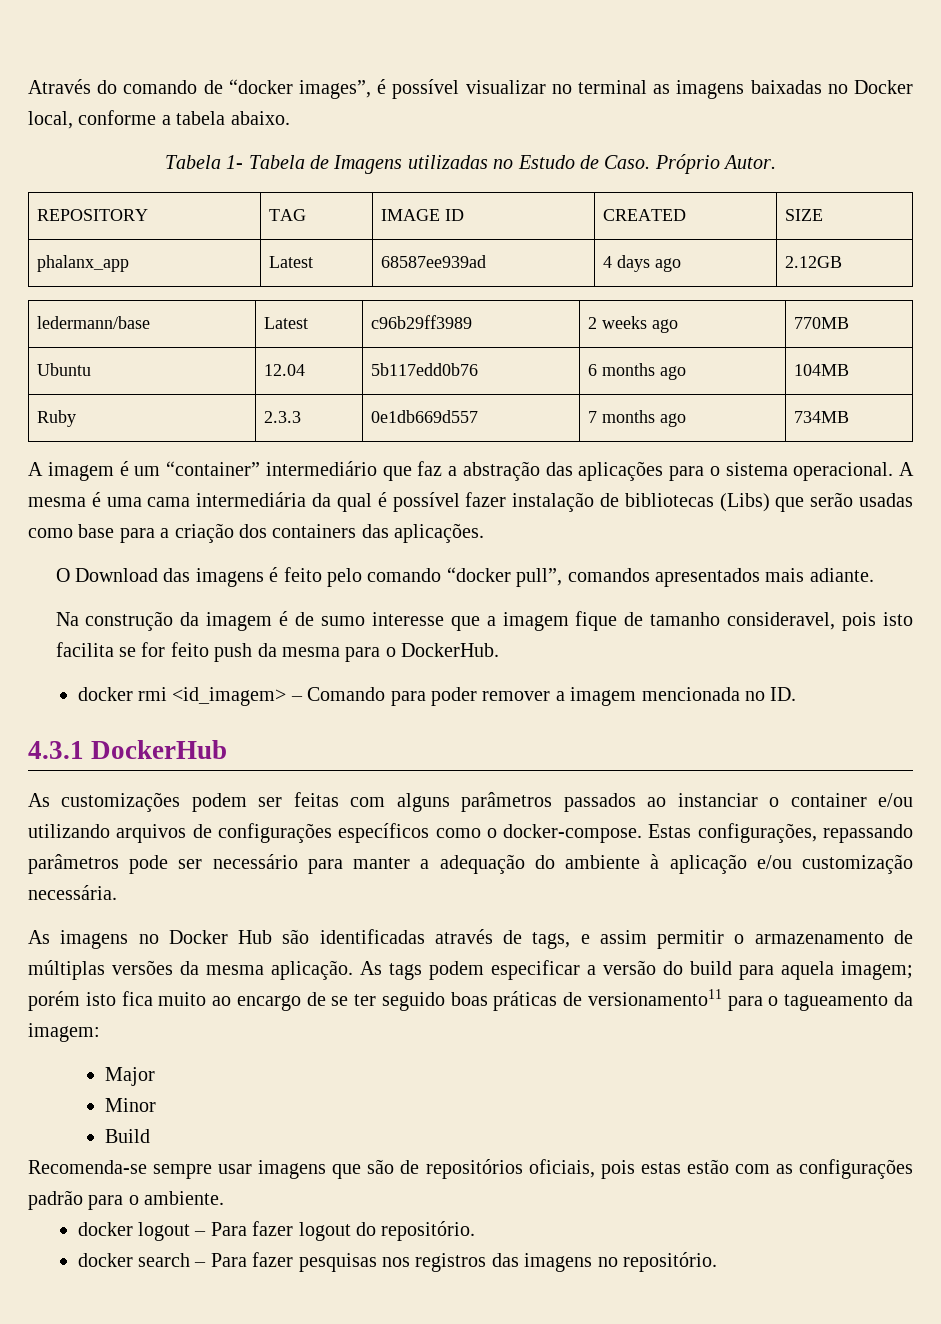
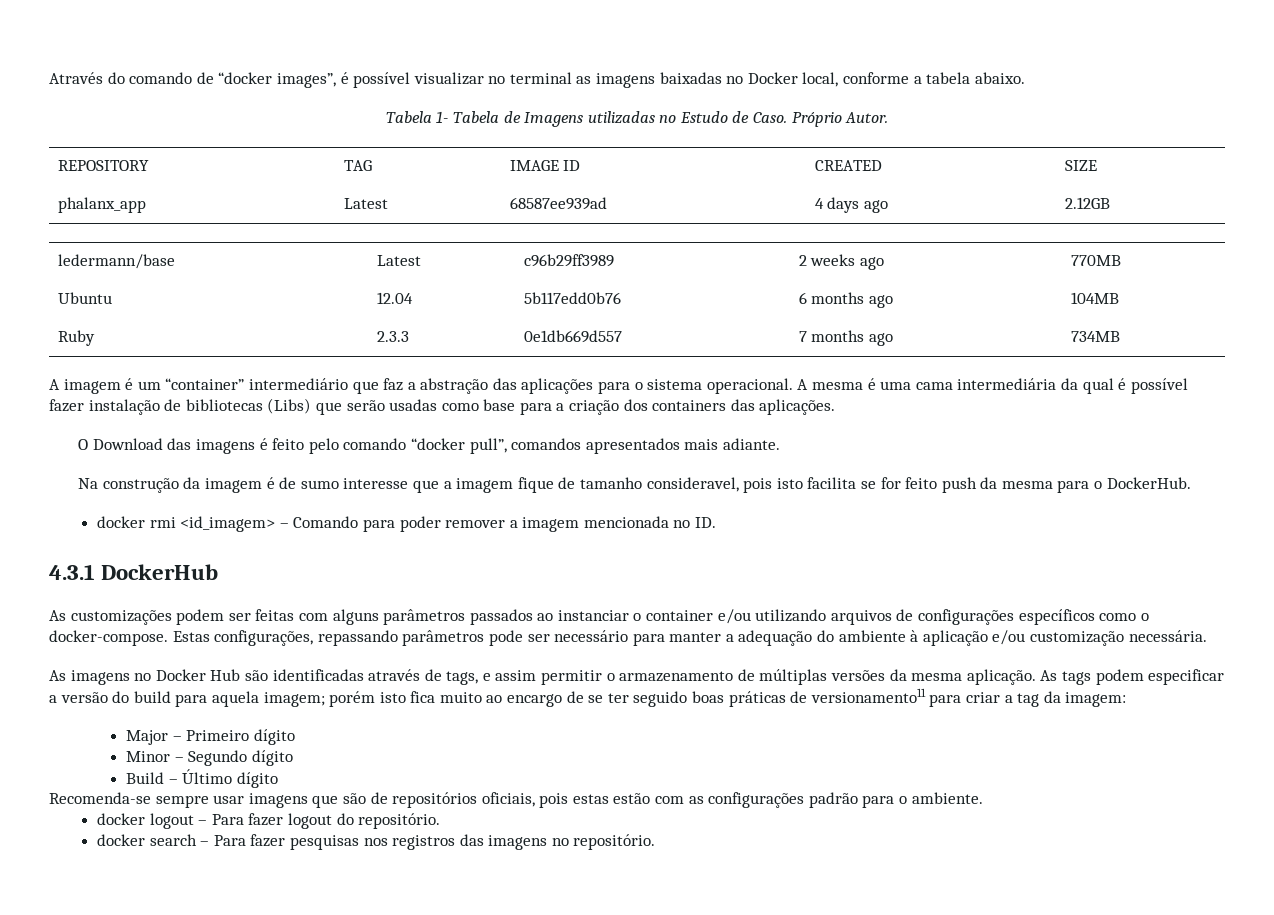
[768,994,889,1011] o tagueamento -> [965,692,1040,707] criar a tag
[105,1098,157,1112] [105,1129,151,1143] // Minor // Build -> [172,729,296,745] [126,750,294,766] [126,769,279,788] – Primeiro dígito // Minor – Segundo dígito // Build – Último dígito

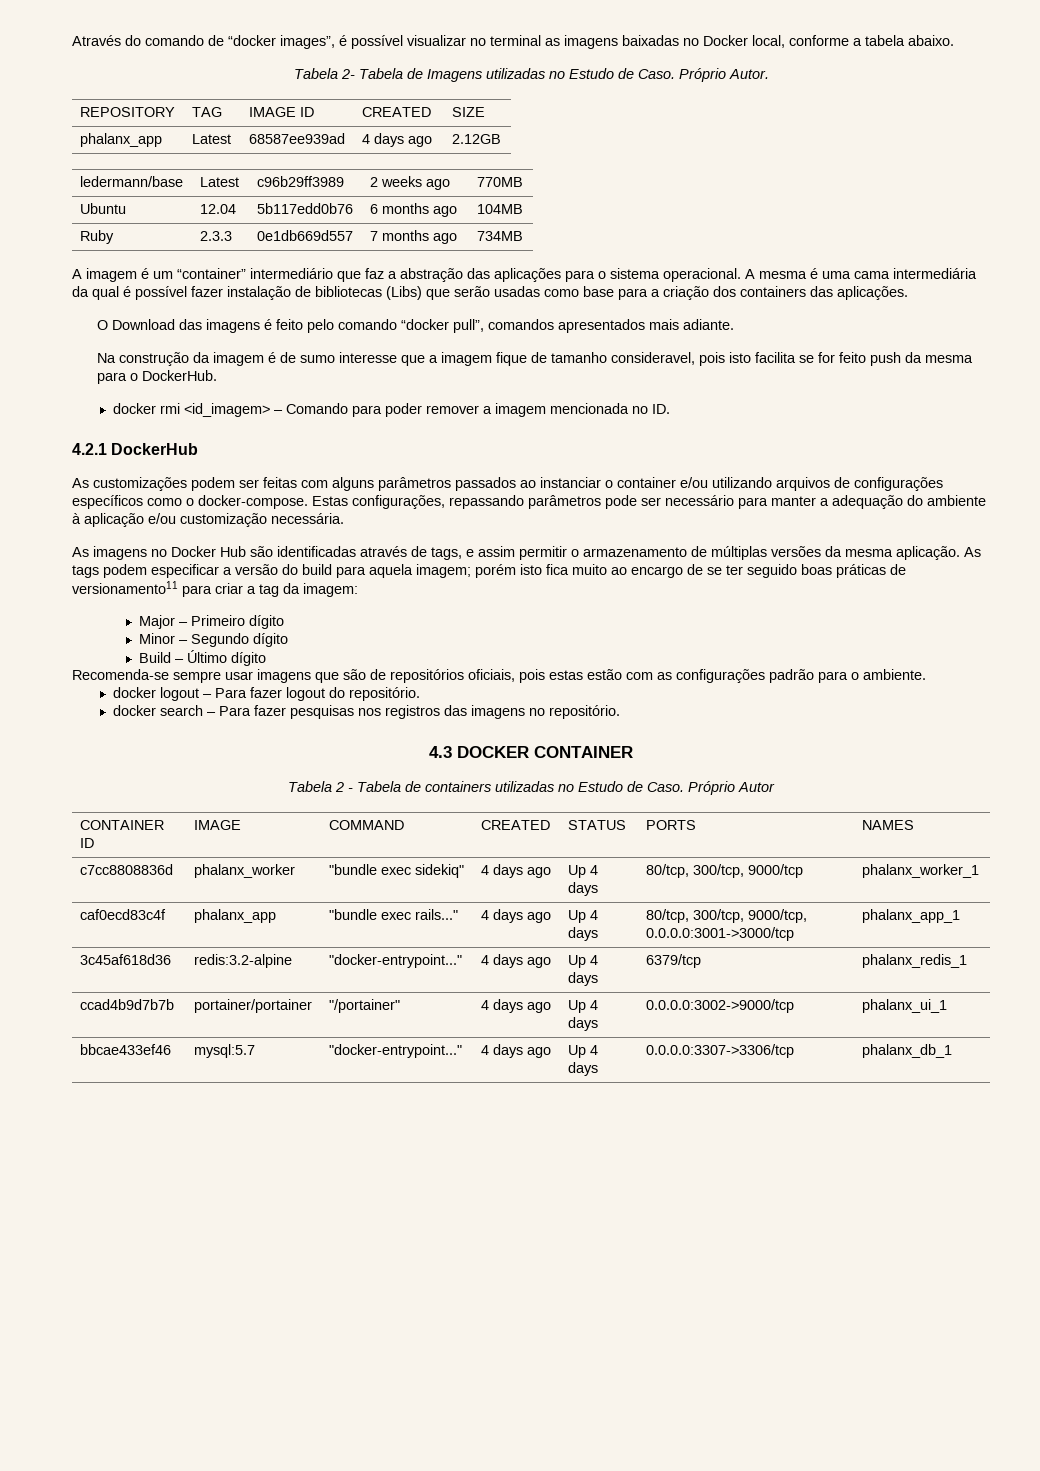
[436,111,449,123] 1- -> [340,69,355,79] 2-
[49,564,95,580] 4.3.1 -> [72,443,107,455] 4.2.1
(656, 842) none -> [429,746,633,758] [288,781,775,795] [80,820,165,830] [80,838,95,848] [194,820,242,830] [329,820,405,830] [481,820,551,830] [568,820,627,830] [646,820,697,830] [862,820,915,830] [80,864,174,875] [194,864,296,878] [329,864,465,878] [481,864,552,878] [568,865,599,878] [568,882,599,896] [646,864,804,878] [862,864,980,878] [80,909,167,920] [194,909,277,923] [329,909,459,920] [481,909,552,923] [568,910,599,923] [568,927,599,941] [646,909,808,923] [646,927,795,941] [862,909,961,923] [80,954,172,965] [194,954,293,968] [329,954,463,968] [481,954,552,968] [568,955,599,968] [568,972,599,986] [646,954,702,968] [862,954,968,968] [80,999,175,1010] [194,999,313,1013] [329,999,401,1013] [481,999,552,1013] [568,1000,599,1013] [568,1017,599,1031] [646,999,795,1013] [862,999,948,1013] [80,1044,172,1055] [194,1044,256,1058] [329,1044,463,1058] [481,1044,552,1058] [568,1045,599,1058] [568,1062,599,1076] [646,1044,795,1058] [862,1044,953,1058] // 4.3 DOCKER CONTAINER // Tabela 2 - Tabela de containers utilizadas no Estudo de Caso. Próprio Autor // CONTAINER ID | IMAGE | COMMAND | CREATED | STATUS | PORTS | NAMES // c7cc8808836d | phalanx_worker | "bundle exec sidekiq" | 4 days ago | Up 4 days | 80/tcp, 300/tcp, 9000/tcp | phalanx_worker_1 // caf0ecd83c4f | phalanx_app | "bundle exec rails..." | 4 days ago | Up 4 days | 80/tcp, 300/tcp, 9000/tcp, 0.0.0.0:3001->3000/tcp | phalanx_app_1 // 3c45af618d36 | redis:3.2-alpine | "docker-entrypoint..." | 4 days ago | Up 4 days | 6379/tcp | phalanx_redis_1 // ccad4b9d7b7b | portainer/portainer | "/portainer" | 4 days ago | Up 4 days | 0.0.0.0:3002->9000/tcp | phalanx_ui_1 // bbcae433ef46 | mysql:5.7 | "docker-entrypoint..." | 4 days ago | Up 4 days | 0.0.0.0:3307->3306/tcp | phalanx_db_1

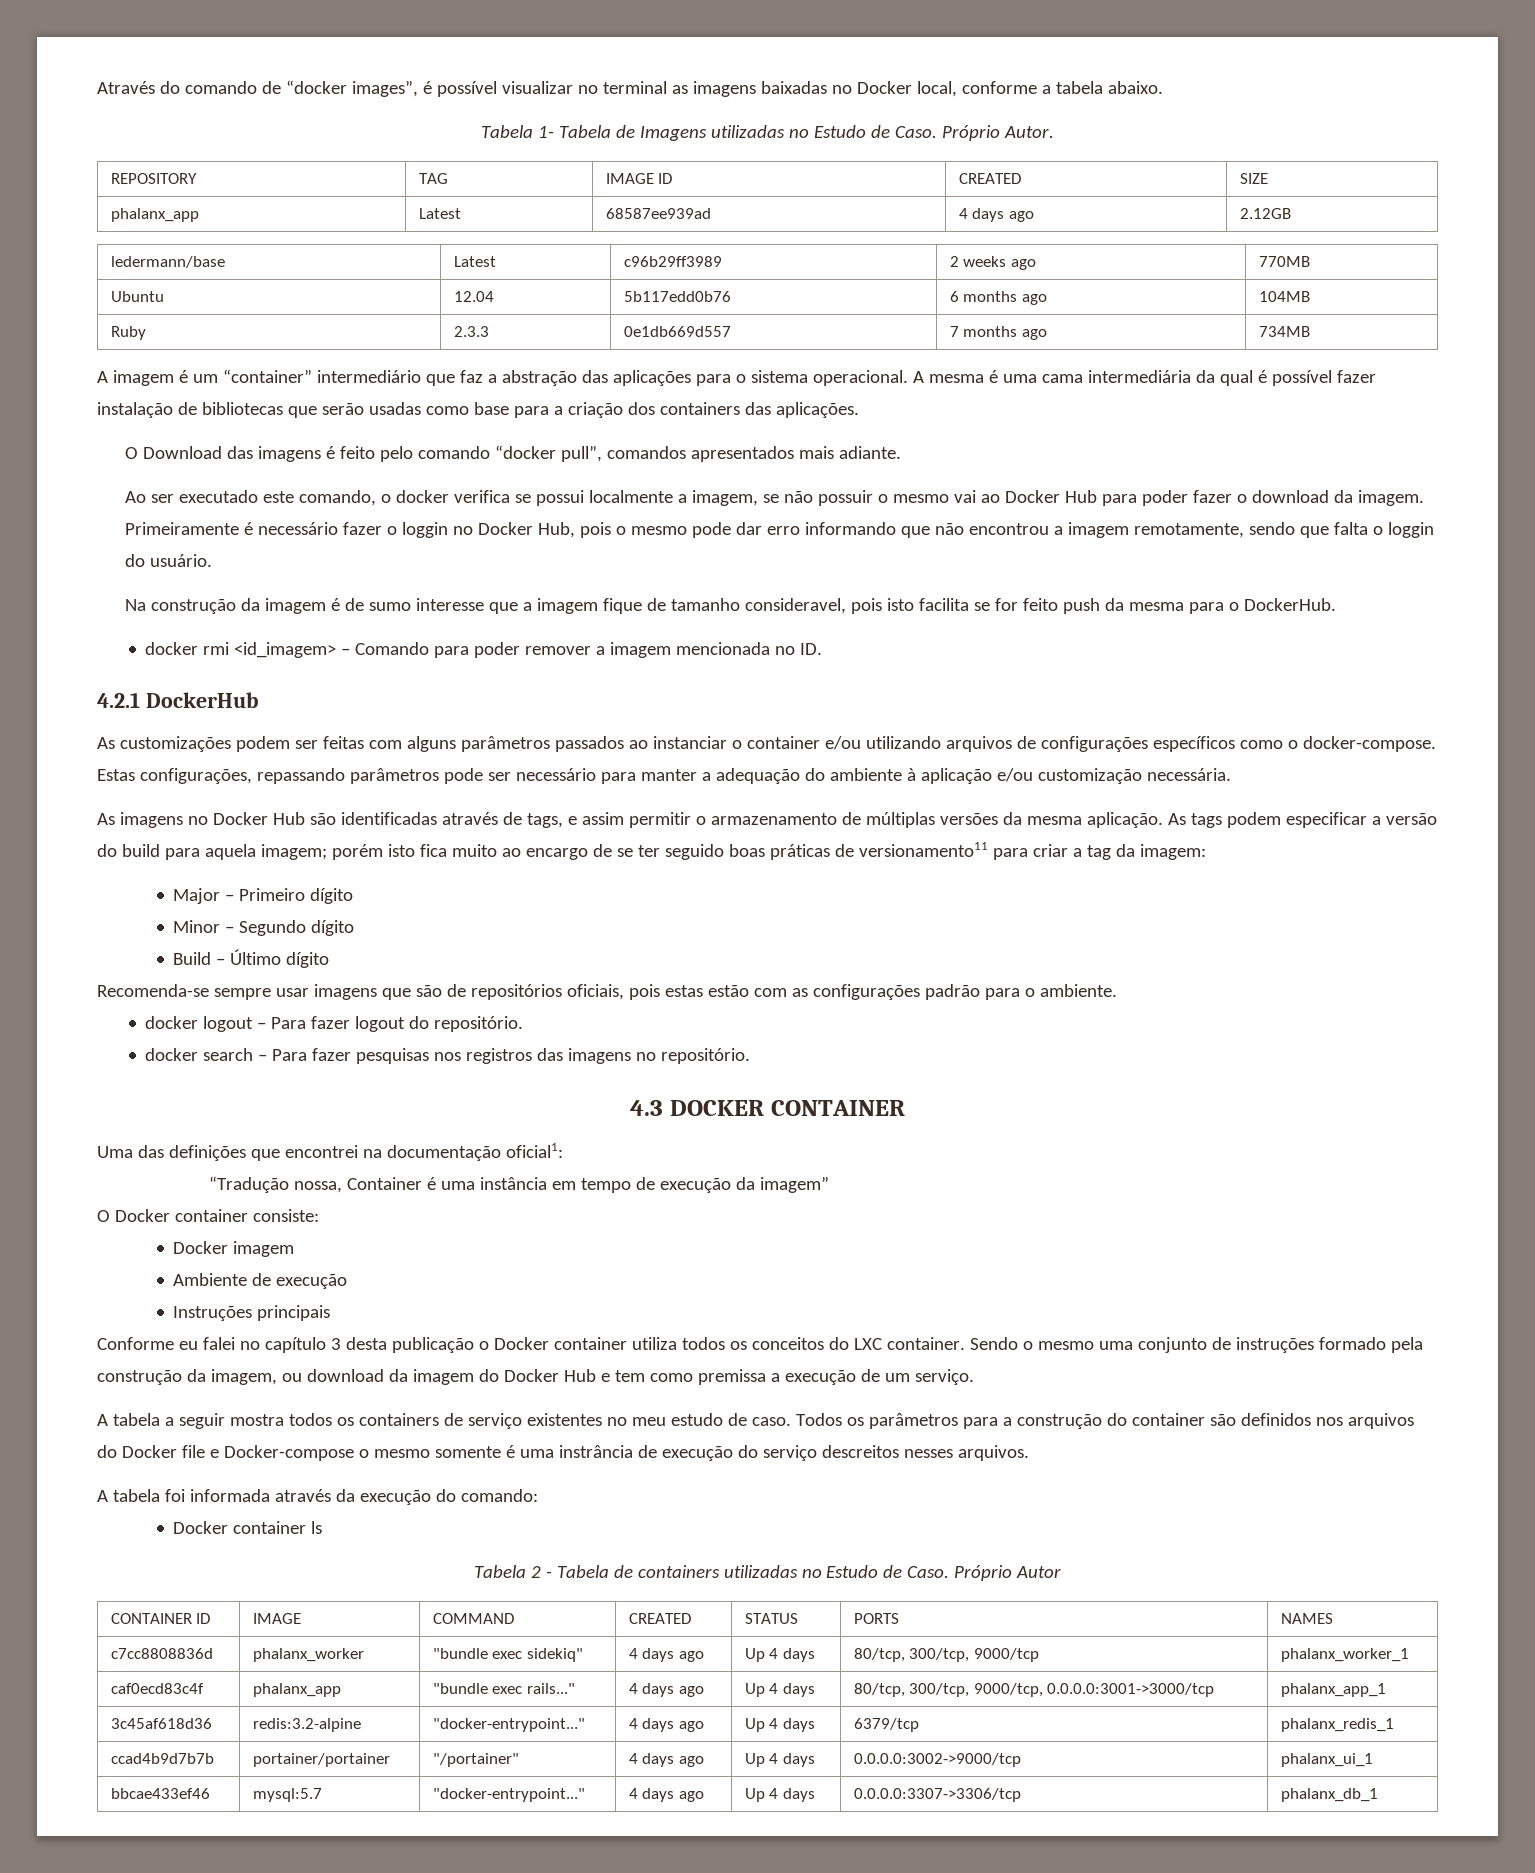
[340,69,355,79] 2- -> [538,126,555,138] 1-
[386,286,422,300] (Libs) -> (283, 408) none
(735, 324) none -> [124,490,1424,506] [124,522,1434,538] [124,554,212,567] // Ao ser executado este comando, o docker verifica se possui localmente a imagem, se não possuir o mesmo vai ao Docker Hub para poder fazer o download da imagem. Primeiramente é necessário fazer o loggin no Docker Hub, pois o mesmo pode dar erro informando que não encontrou a imagem remotamente, sendo que falta o loggin do usuário.
(633, 752) none -> [97,1143,563,1161] [208,1176,829,1193] [97,1209,319,1222] [173,1241,295,1257] [173,1273,348,1289] [173,1305,331,1321] [97,1337,1423,1353] [97,1369,974,1385] [97,1413,1414,1429] [97,1445,1029,1461] [97,1489,538,1505] [173,1521,323,1534] // Uma das definições que encontrei na documentação oficial1: // “Tradução nossa, Container é uma instância em tempo de execução da imagem” // O Docker container consiste: // Docker imagem // Ambiente de execução // Instruções principais // Conforme eu falei no capítulo 3 desta publicação o Docker container utiliza todos os conceitos do LXC container. Sendo o mesmo uma conjunto de instruções formado pela construção da imagem, ou download da imagem do Docker Hub e tem como premissa a execução de um serviço. // A tabela a seguir mostra todos os containers de serviço existentes no meu estudo de caso. Todos os parâmetros para a construção do container são definidos nos arquivos do Docker file e Docker-compose o mesmo somente é uma instrância de execução do serviço descreitos nesses arquivos. // A tabela foi informada através da execução do comando: // Docker container ls

